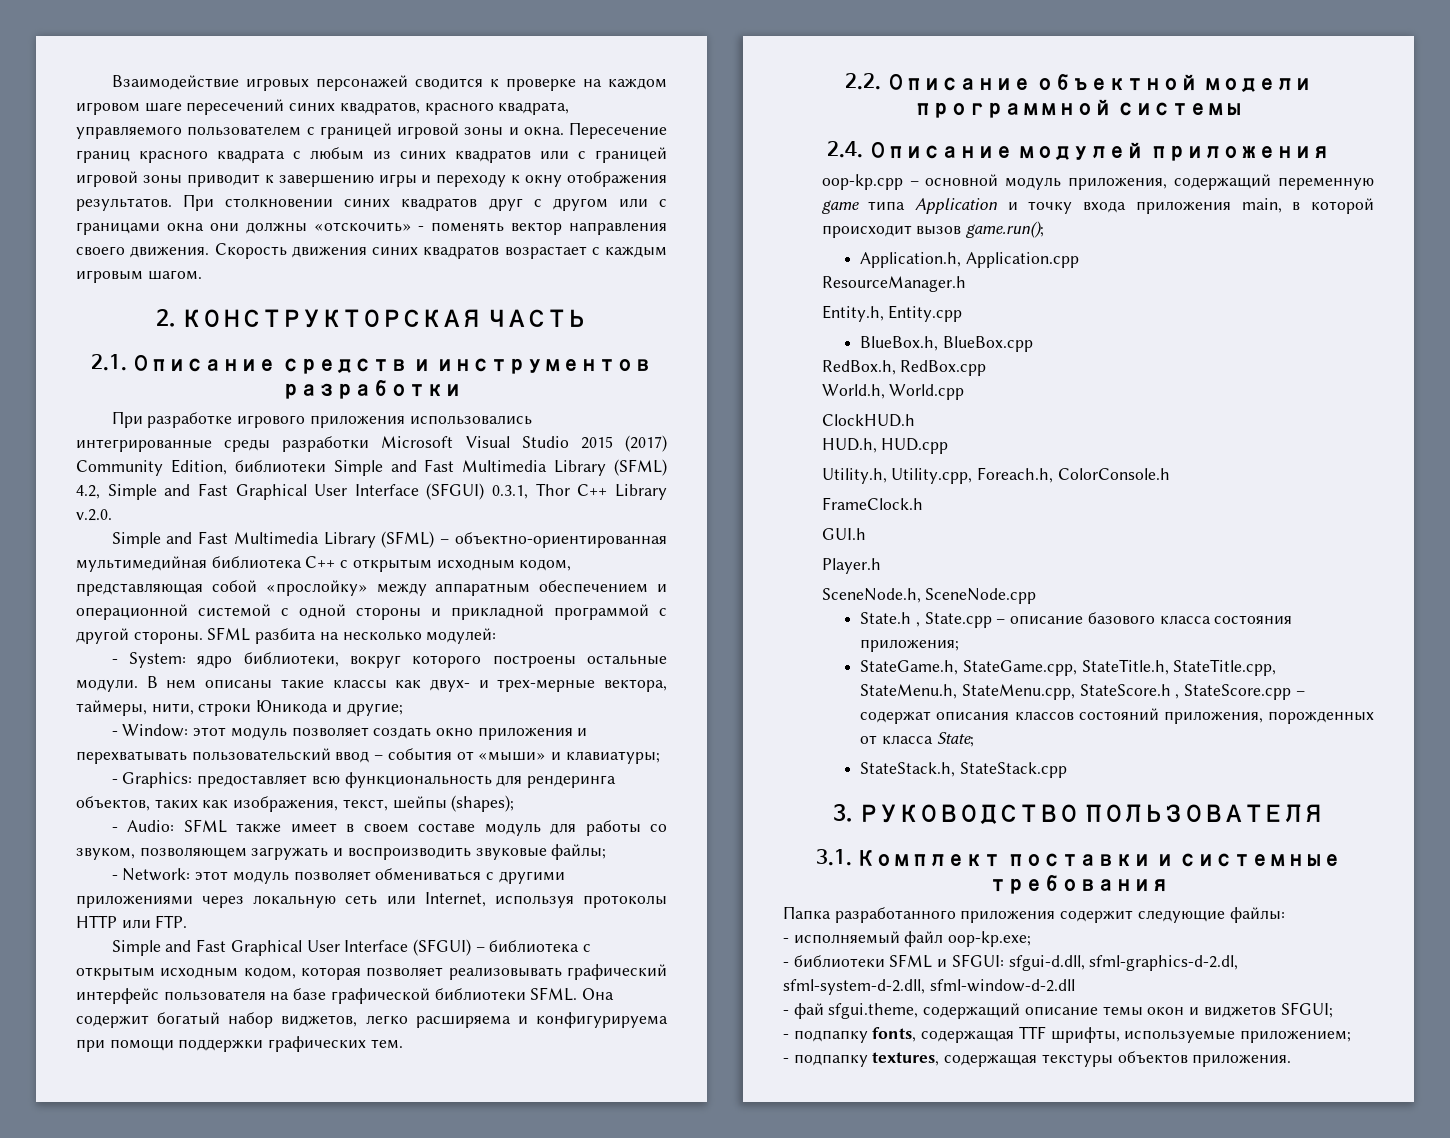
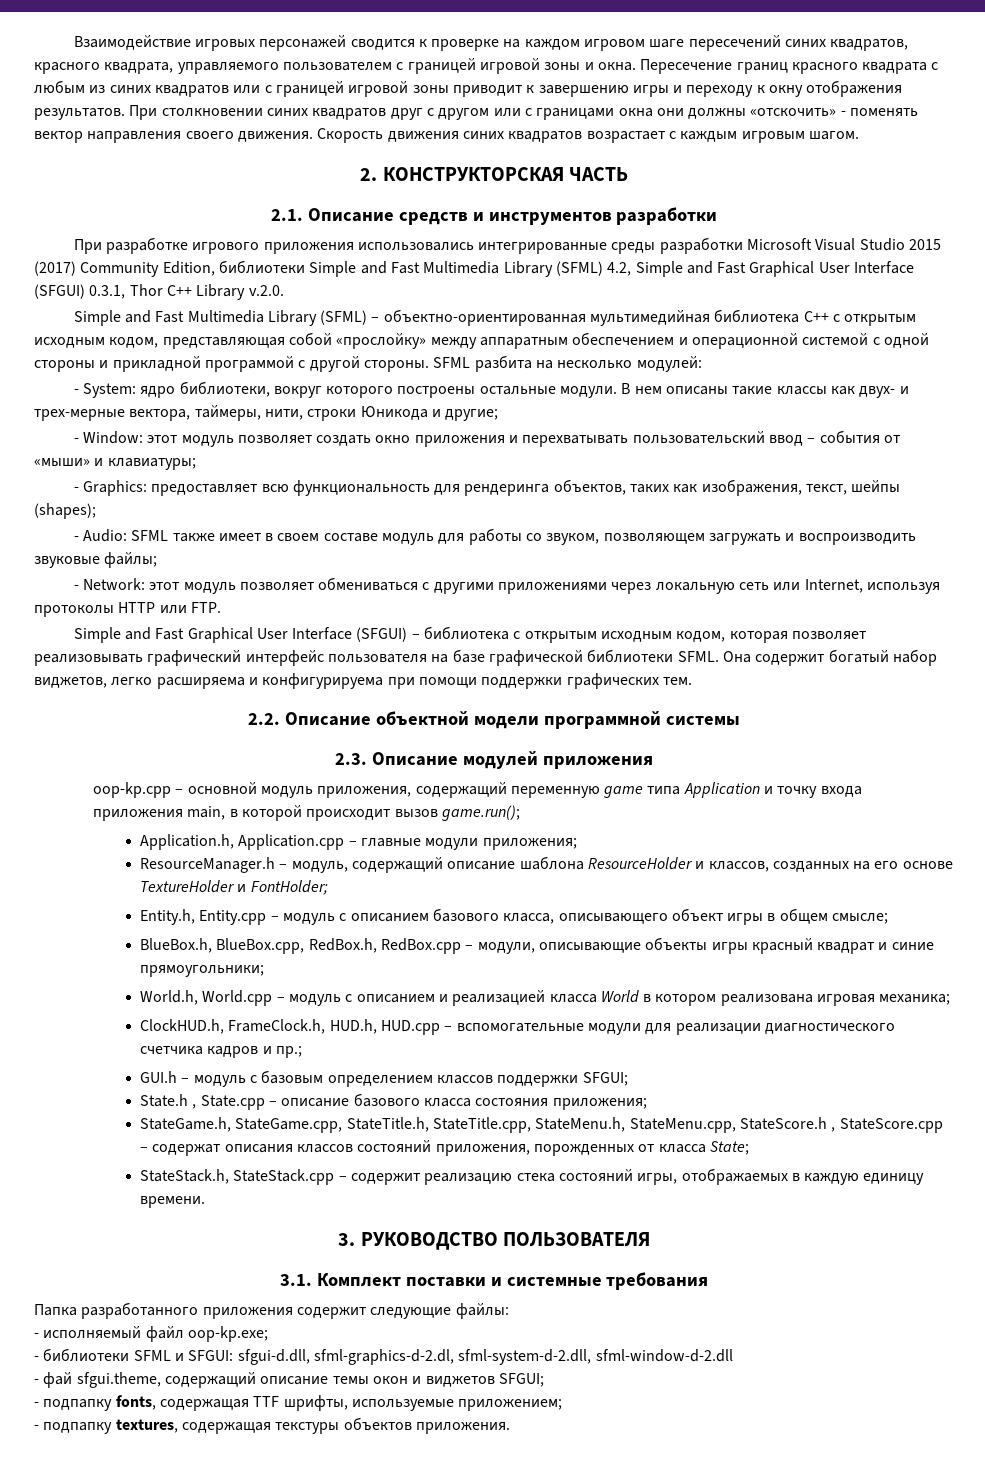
[827,141,864,158] 2.4. -> [335,753,368,765] 2.3.
[821,276,966,292] [821,305,963,322] // ResourceManager.h // Entity.h, Entity.cpp -> [348,838,577,850] [139,856,953,873] [139,880,328,895] [139,908,889,925] – главные модули приложения; // ResourceManager.h – модуль, содержащий описание шаблона ResourceHolder и классов, созданных на его основе TextureHolder и FontHolder; // Entity.h, Entity.cpp – модуль с описанием базового класса, описывающего объект игры в общем смысле;
[943,336,1034,352] BlueBox.cpp // -> [216,938,305,954] BlueBox.cpp,
[821,384,965,400] [821,414,915,427] [821,438,949,454] [821,467,1170,484] [821,497,923,510] [821,528,866,540] [821,558,881,574] [821,588,1037,604] // World.h, World.cpp // ClockHUD.h // HUD.h, HUD.cpp // Utility.h, Utility.cpp, Foreach.h, ColorConsole.h // FrameClock.h // GUI.h // Player.h // SceneNode.h, SceneNode.cpp -> [465,937,934,954] [139,965,264,977] [139,990,951,1006] [139,1019,895,1035] [139,1046,302,1058] [139,1070,628,1087] – модули, описывающие объекты игры красный квадрат и синие прямоугольники; // World.h, World.cpp – модуль с описанием и реализацией класса World в котором реализована игровая механика; // ClockHUD.h, FrameClock.h, HUD.h, HUD.cpp – вспомогательные модули для реализации диагностического счетчика кадров и пр.; // GUI.h – модуль с базовым определением классов поддержки SFGUI;
(1068, 770) none -> [338,1168,925,1185] [139,1196,205,1208] – содержит реализацию стека состояний игры, отображаемых в каждую единицу времени.

